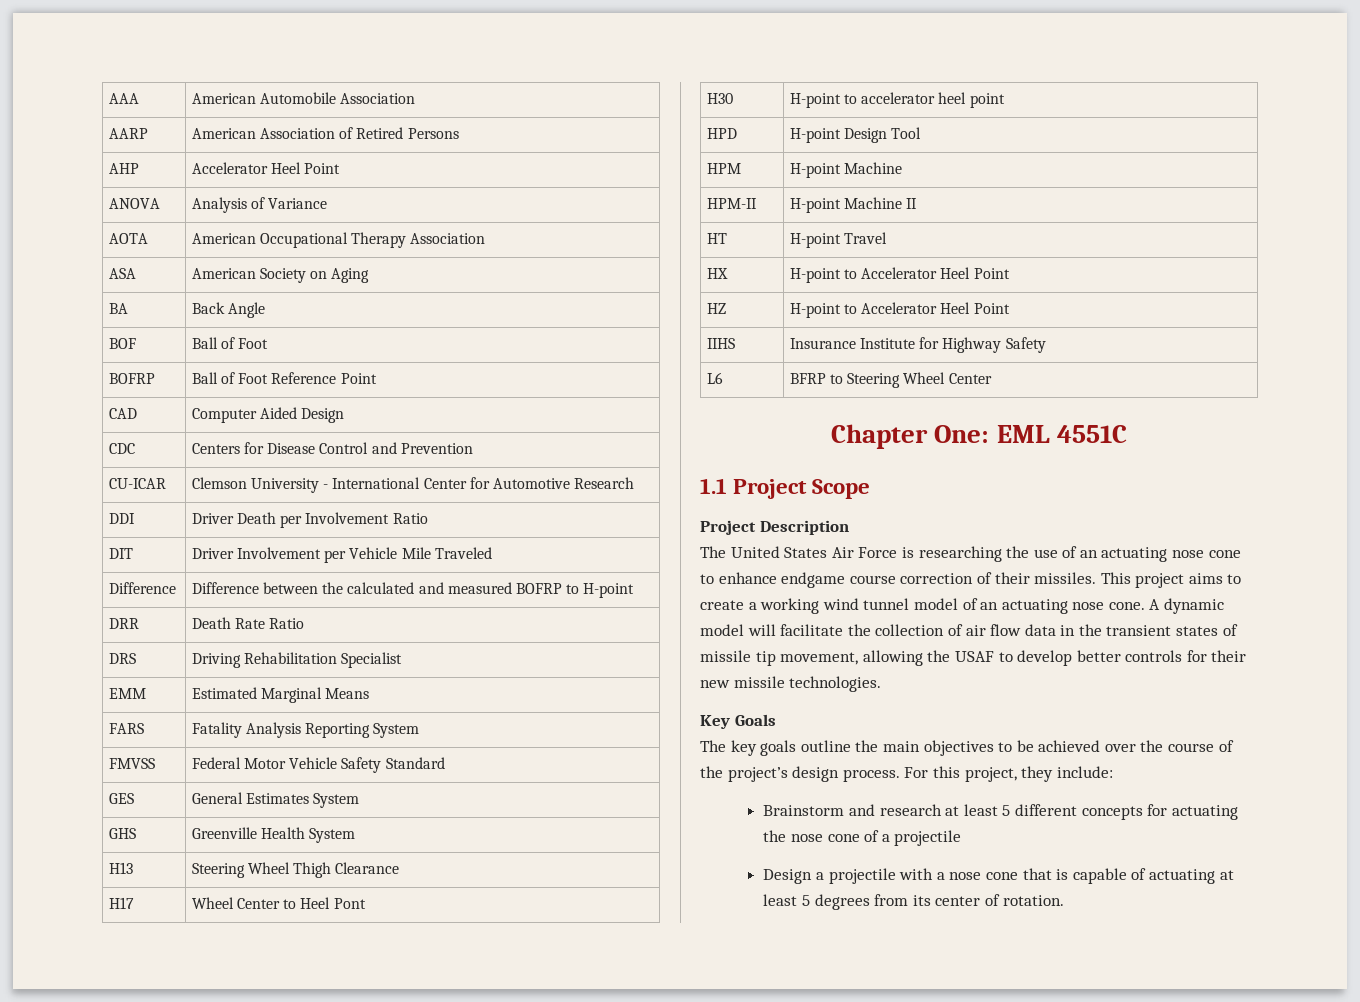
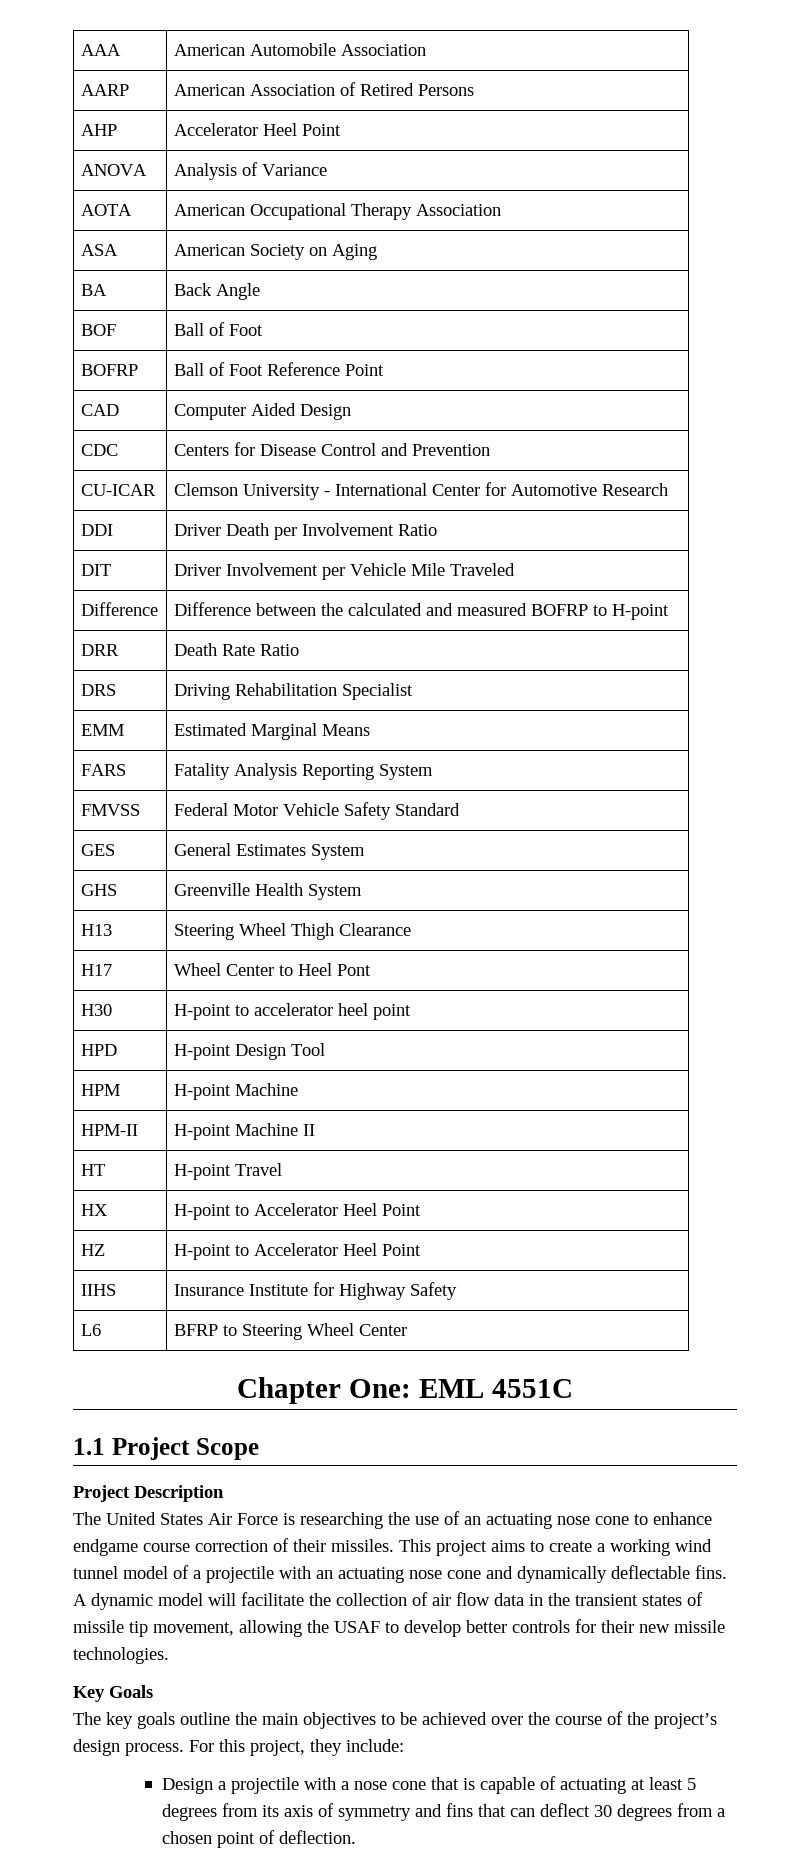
[980,599,1145,614] an actuating nose cone. -> [193,1565,727,1583] a projectile with an actuating nose cone and dynamically deflectable fins.
[763,804,1238,820] [763,830,962,846] // Brainstorm and research at least 5 different concepts for actuating the nose cone of a projectile -> (404, 1745) none
[935,894,1064,906] center of rotation. -> [284,1803,726,1821] [162,1830,357,1848] axis of symmetry and fins that can deflect 30 degrees from a chosen point of deflection.

